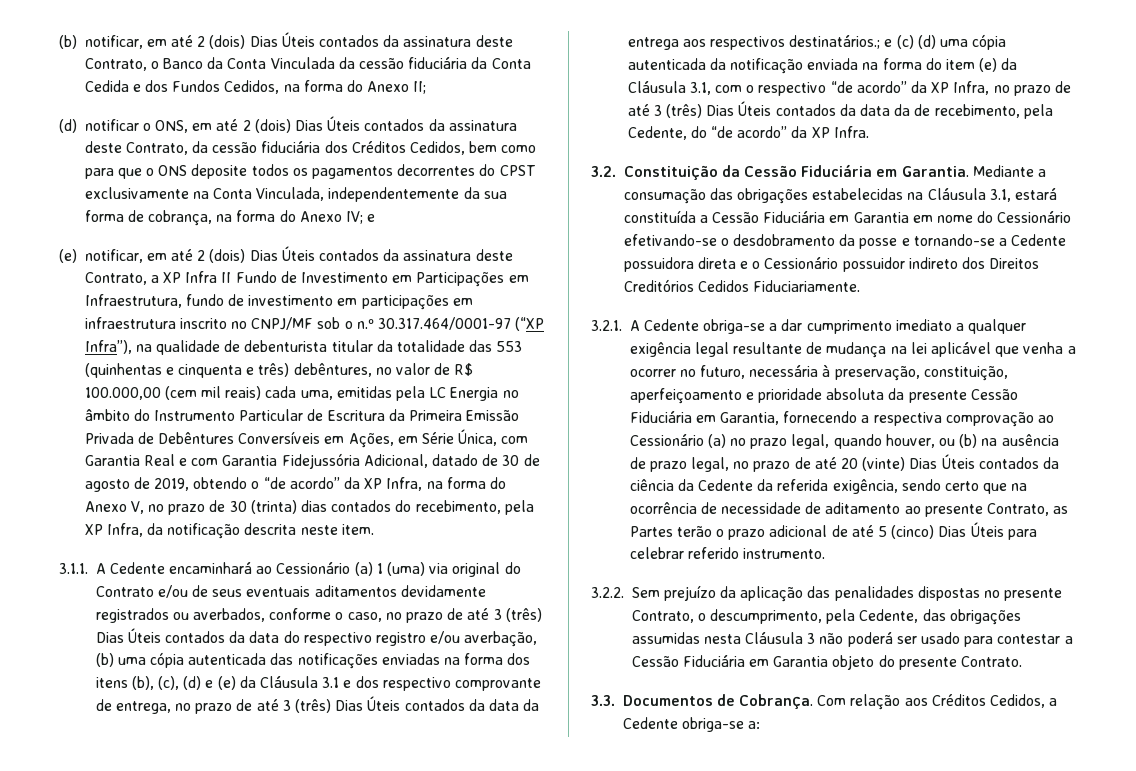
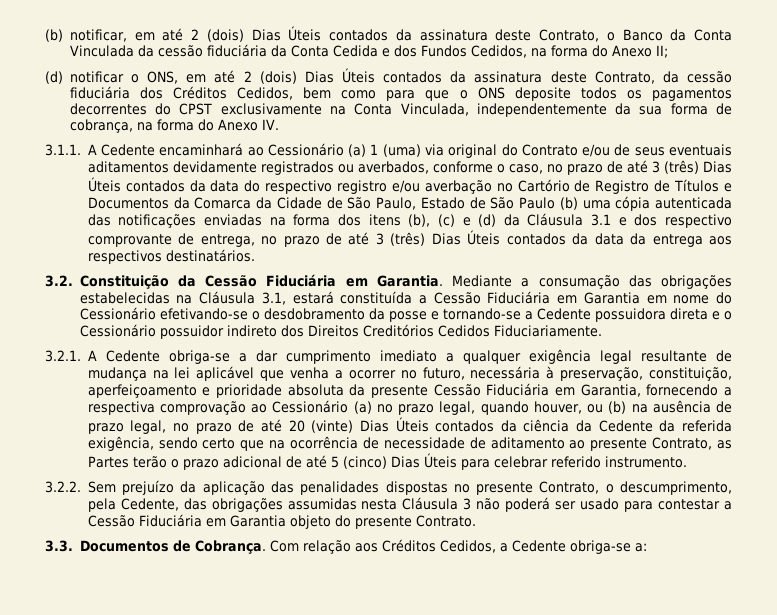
[346,211,376,224] [59,246,513,263] [84,271,529,287] [84,294,473,310] [84,317,545,331] [84,340,523,355] [84,363,474,378] [84,386,519,401] [84,409,520,421] [84,429,529,448] [84,453,540,469] [84,477,506,492] [84,500,534,515] [84,523,374,539] IV; e // (e) notificar, em até 2 (dois) Dias Úteis contados da assinatura deste Contrato, a XP Infra II Fundo de Investimento em Participações em Infraestrutura, fundo de investimento em participações em infraestrutura inscrito no CNPJ/MF sob o n.º 30.317.464/0001-97 (“XP Infra”), na qualidade de debenturista titular da totalidade das 553 (quinhentas e cinquenta e três) debêntures, no valor de R$ 100.000,00 (cem mil reais) cada uma, emitidas pela LC Energia no âmbito do Instrumento Particular de Escritura da Primeira Emissão Privada de Debêntures Conversíveis em Ações, em Série Única, com Garantia Real e com Garantia Fidejussória Adicional, datado de 30 de agosto de 2019, obtendo o “de acordo” da XP Infra, na forma do Anexo V, no prazo de 30 (trinta) dias contados do recebimento, pela XP Infra, da notificação descrita neste item. -> [261,119,279,130] IV.
[464,631,538,647] averbação, -> [424,179,732,194] [87,197,555,210] averbação no Cartório de Registro de Títulos e Documentos da Comarca da Cidade de São Paulo, Estado de São Paulo
[158,676,236,690] (c), (d) e (e) -> [437,214,497,227] (c) e (d)
[789,34,1007,50] [627,58,1018,74] [627,81,1071,96] [627,101,1053,119] [627,126,869,140] destinatários.; e (c) (d) uma cópia autenticada da notificação enviada na forma do item (e) da Cláusula 3.1, com o respectivo “de acordo” da XP Infra, no prazo de até 3 (três) Dias Úteis contados da data da de recebimento, pela Cedente, do “de acordo” da XP Infra. -> [165,249,255,262] destinatários.

